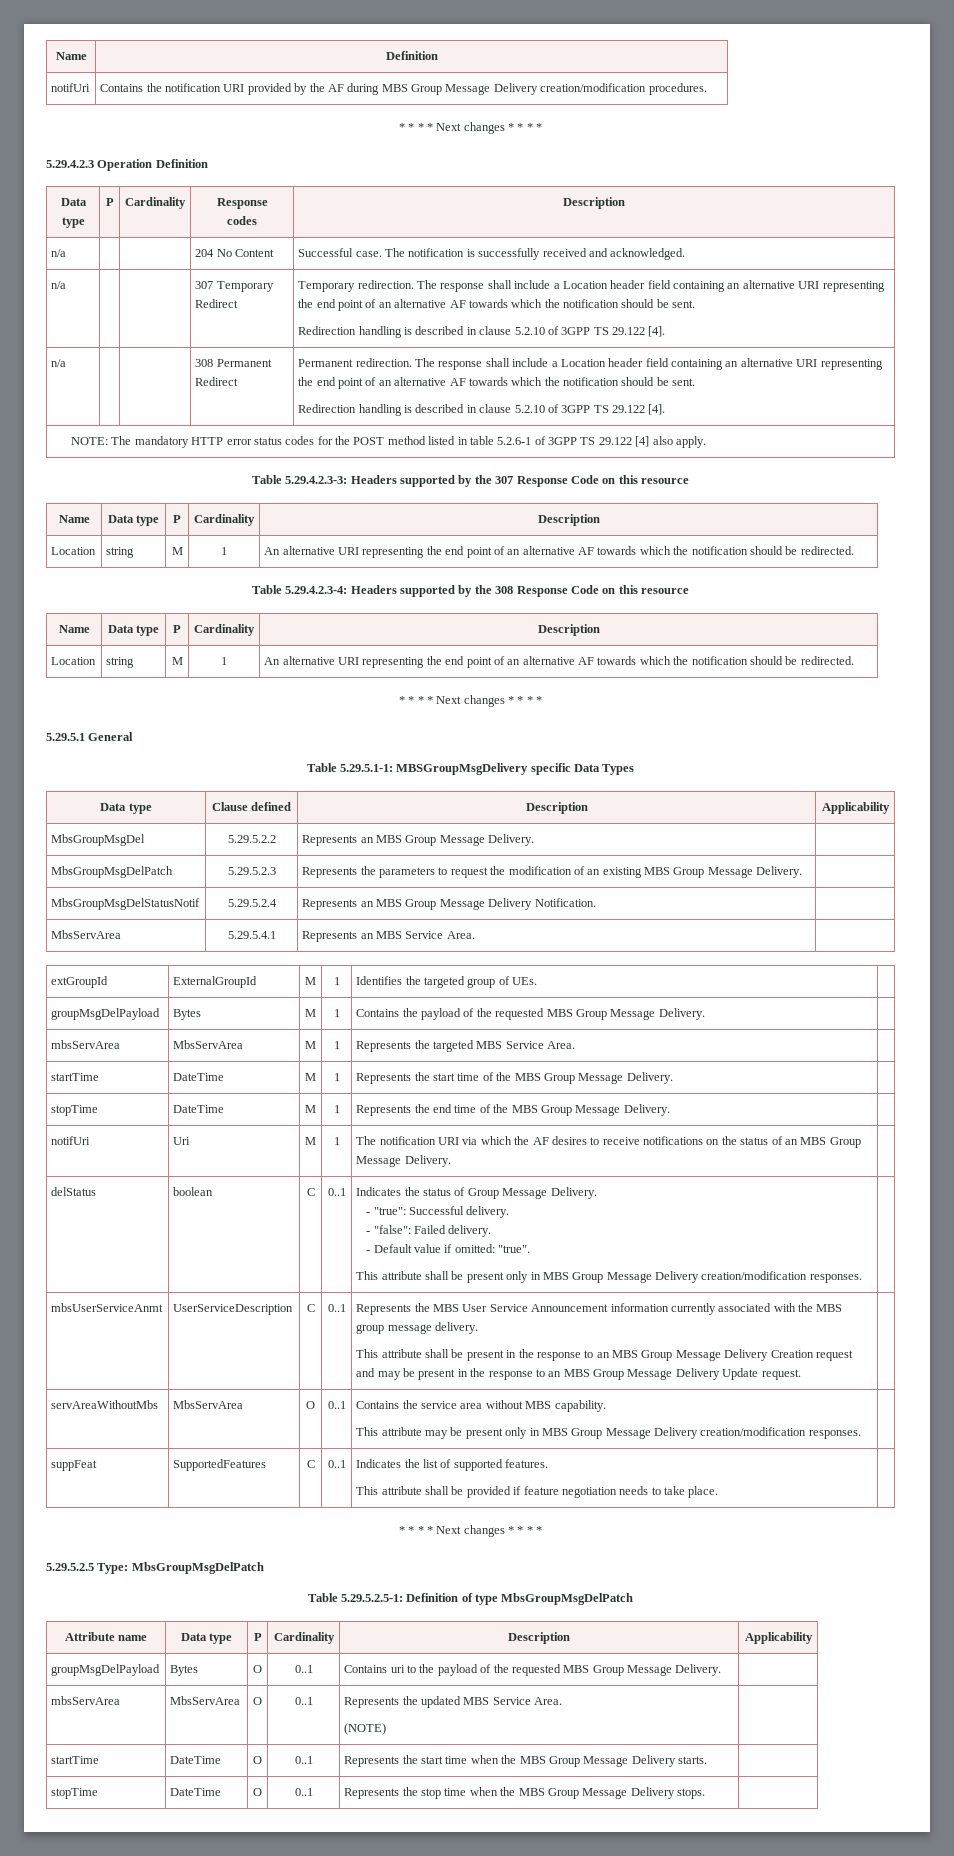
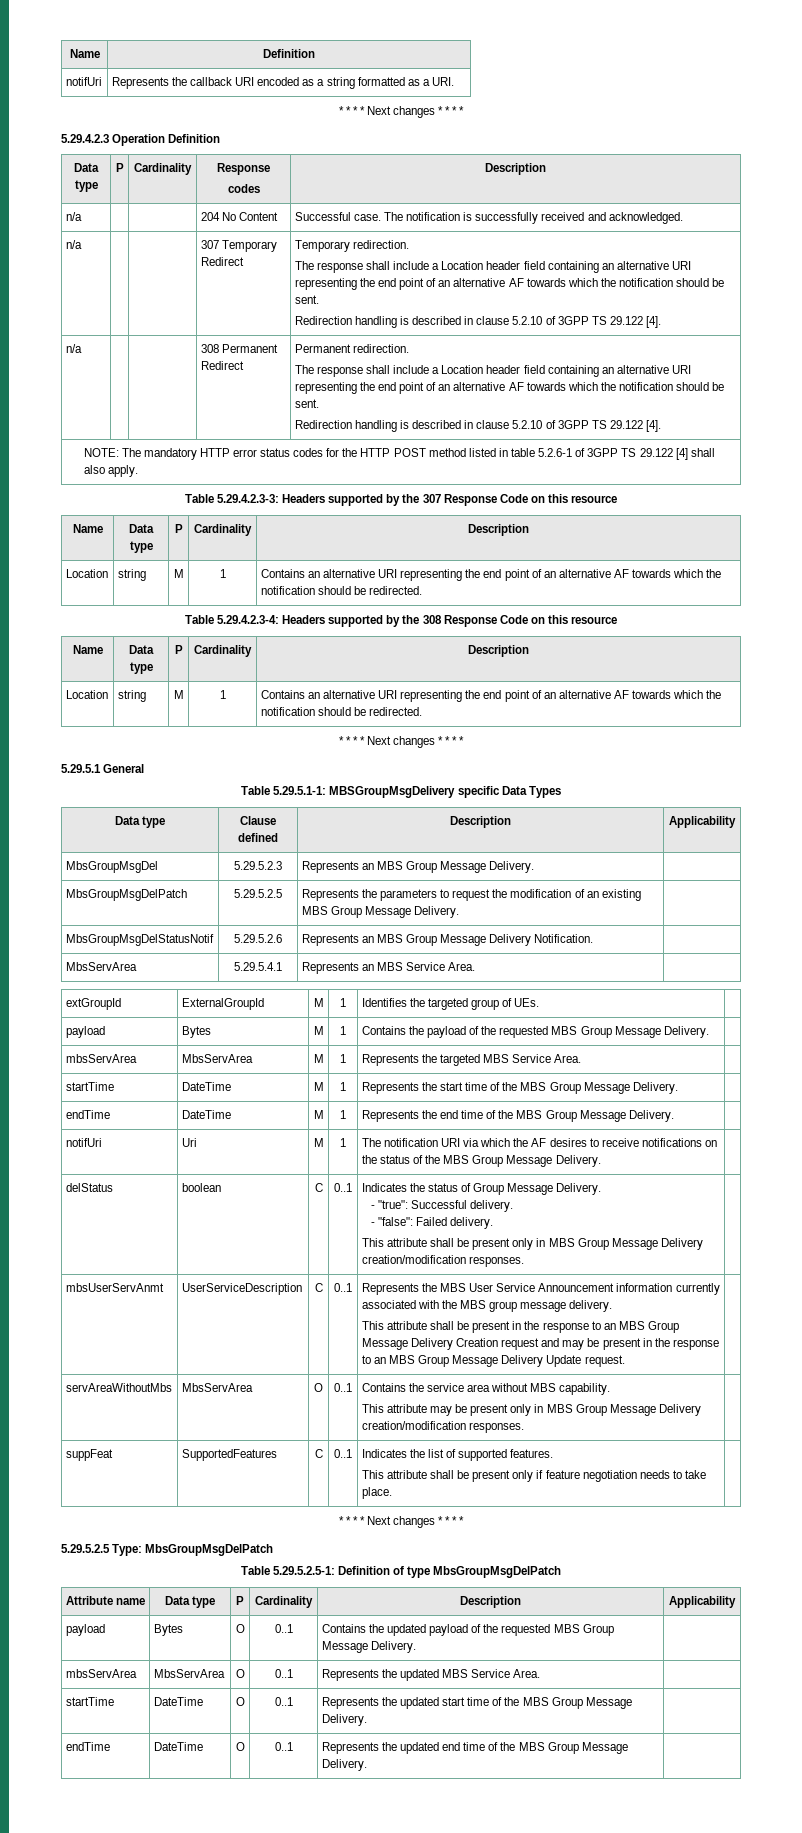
[100,83,707,95] Contains the notification URI provided by the AF during MBS Group Message Delivery creation/modification procedures. -> [111,77,454,89] Represents the callback URI encoded as a string formatted as a URI.
(414, 284) none -> (409, 244) //
(412, 362) none -> (409, 348) //
(351, 440) none -> [360,448,391,457] HTTP
(650, 441) none -> [690,448,715,457] shall
[264,547,281,555] An -> [260,569,320,578] Contains an
[264,657,281,665] An -> [260,690,320,699] Contains an
[227,835,276,843] 5.29.5.2.2 -> [234,861,282,870] 5.29.5.2.3
[227,867,276,875] 5.29.5.2.3 -> [234,889,282,898] 5.29.5.2.5
[227,899,277,907] 5.29.5.2.4 -> [234,934,282,943] 5.29.5.2.6
[51,1008,161,1020] groupMsgDelPayload -> [65,1026,105,1038] payload
[51,1105,99,1116] stopTime -> [65,1110,110,1119] endTime
[784,1139,798,1145] an -> [425,1155,441,1164] the
[366,1244,531,1253] // - Default value if omitted: "true". -> (493, 1223) none
[51,1303,164,1312] mbsUserServiceAnmt -> [65,1283,164,1292] mbsUserServAnmt
[466,1486,511,1498] provided -> [472,1470,534,1482] present only
[51,1664,161,1676] groupMsgDelPayload -> [65,1624,105,1636] payload
[390,1664,435,1673] uri to the -> [368,1624,426,1636] the updated
[344,1723,387,1735] // (NOTE) -> (541, 1673) none
[421,1755,708,1767] [51,1788,99,1799] [170,1788,222,1796] [253,1788,262,1796] [294,1788,313,1796] [344,1787,706,1799] start time when the MBS Group Message Delivery starts. | // stopTime | DateTime | O | 0..1 | Represents the stop time when the MBS Group Message Delivery stops. -> [399,1697,632,1709] [321,1714,367,1726] [65,1742,110,1751] [153,1742,203,1751] [235,1742,245,1751] [274,1742,293,1751] [321,1742,628,1754] [321,1759,367,1771] updated start time of the MBS Group Message Delivery. | // endTime | DateTime | O | 0..1 | Represents the updated end time of the MBS Group Message Delivery.

